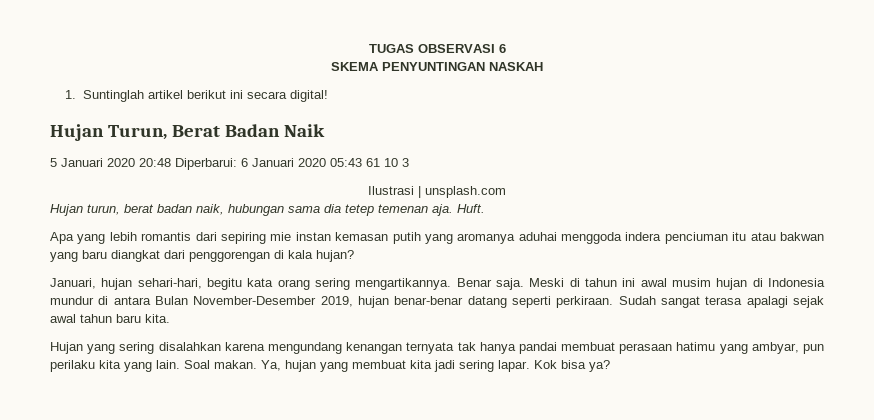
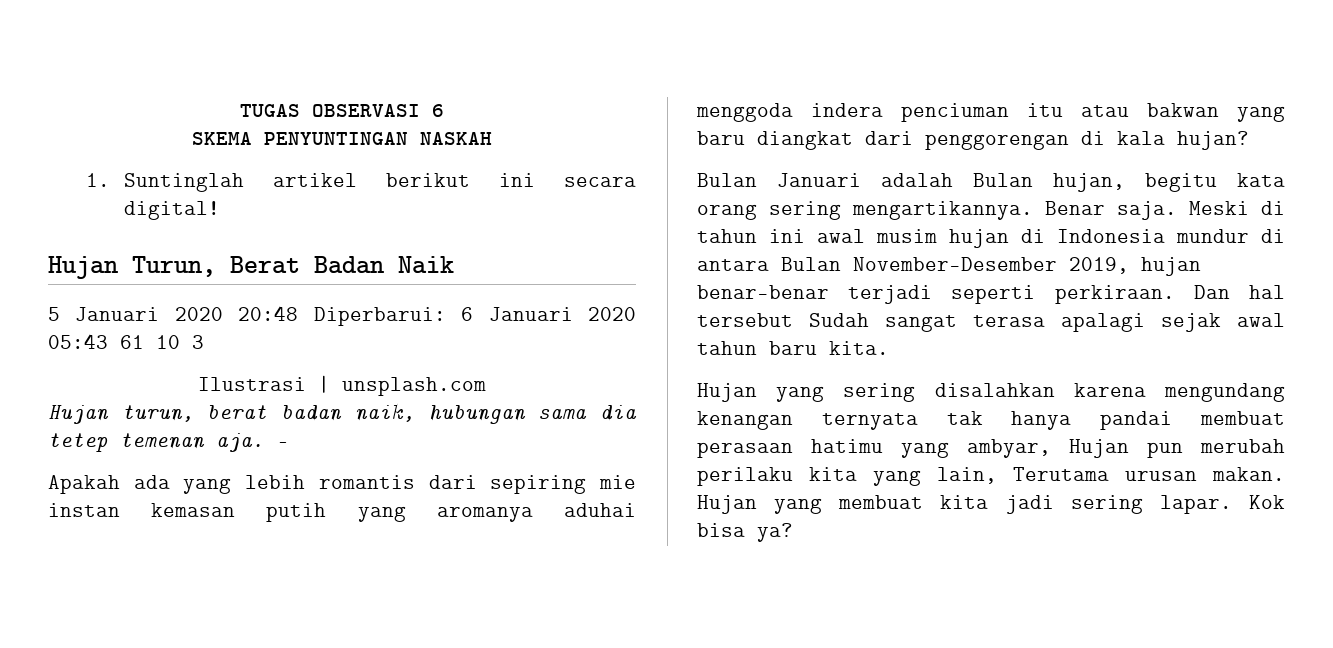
[457,204,485,213] [50,232,74,244] Huft. // Apa -> [276,442,288,447] [48,475,170,494] - // Apakah ada
[50,278,202,290] Januari, hujan sehari-hari, -> [697,173,1125,192] Bulan Januari adalah Bulan hujan,
[467,296,507,308] datang -> [848,285,933,304] terjadi
(614, 302) none -> [1193,285,1285,299] [697,313,793,327] Dan hal tersebut
[803,344,824,354] [50,360,316,372] pun perilaku kita yang lain. Soal makan. Ya, hujan -> [1069,439,1285,458] [697,467,1285,486] [697,495,757,514] Hujan pun merubah perilaku kita yang lain, Terutama urusan makan. Hujan

